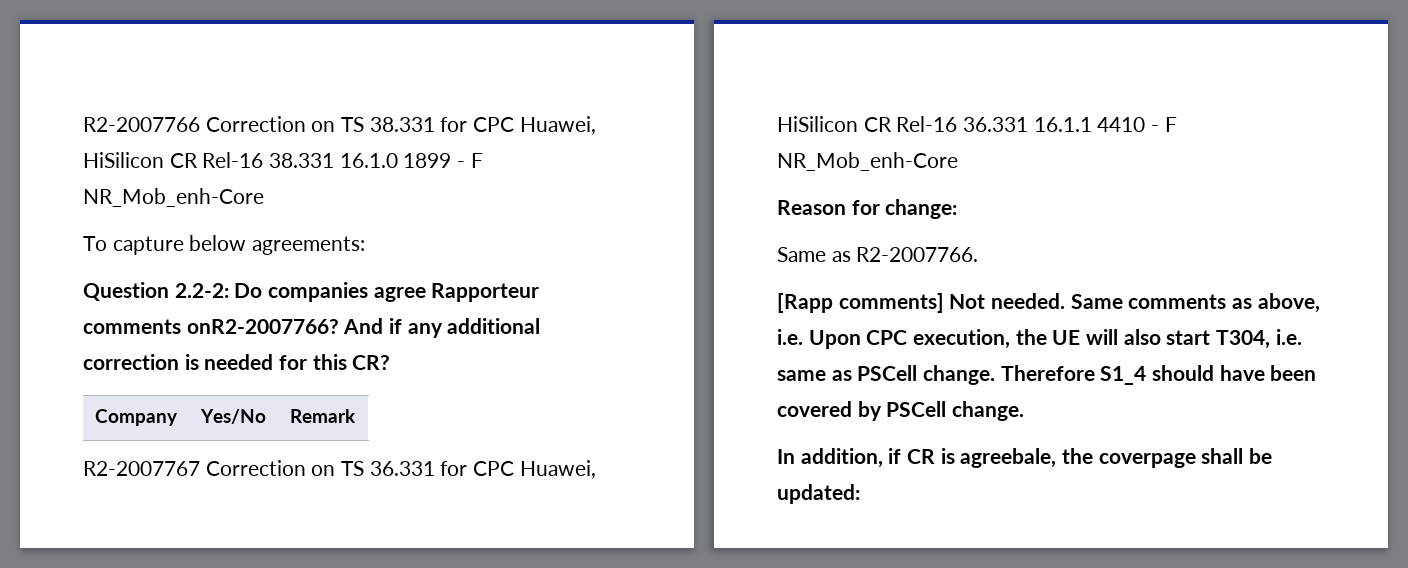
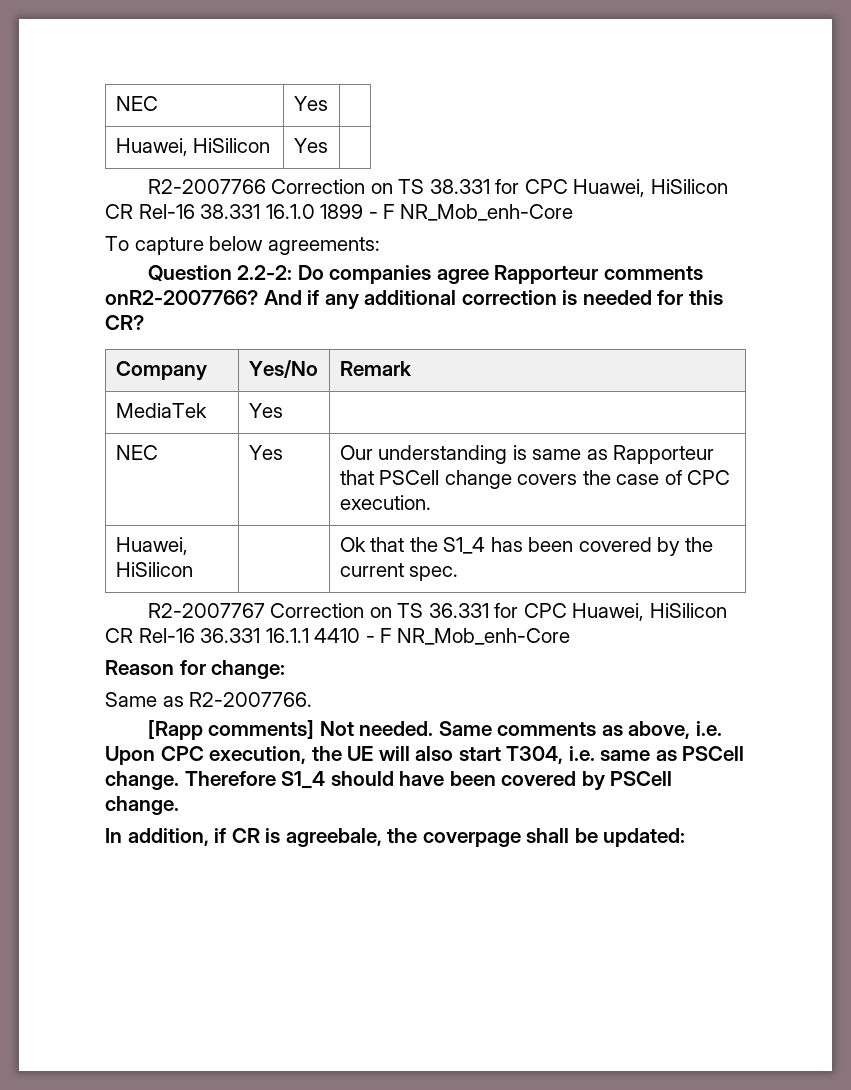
(83, 124) none -> [115,96,158,111] [293,96,328,111] [115,138,271,156] [293,138,328,153] NEC | Yes | // Huawei, HiSilicon | Yes | //
(356, 416) none -> [115,403,207,418] [248,403,283,418] [115,445,158,460] [248,445,283,460] [339,445,715,464] [339,470,731,489] [339,495,431,510] [115,537,188,555] [115,562,193,577] [339,537,713,556] [339,563,459,581] // MediaTek | Yes | // NEC | Yes | Our understanding is same as Rapporteur that PSCell change covers the case of CPC execution. // Huawei, HiSilicon | | Ok that the S1_4 has been covered by the current spec.

